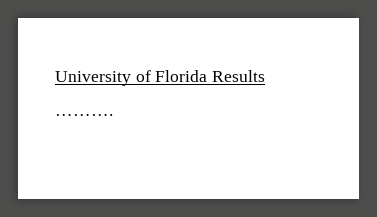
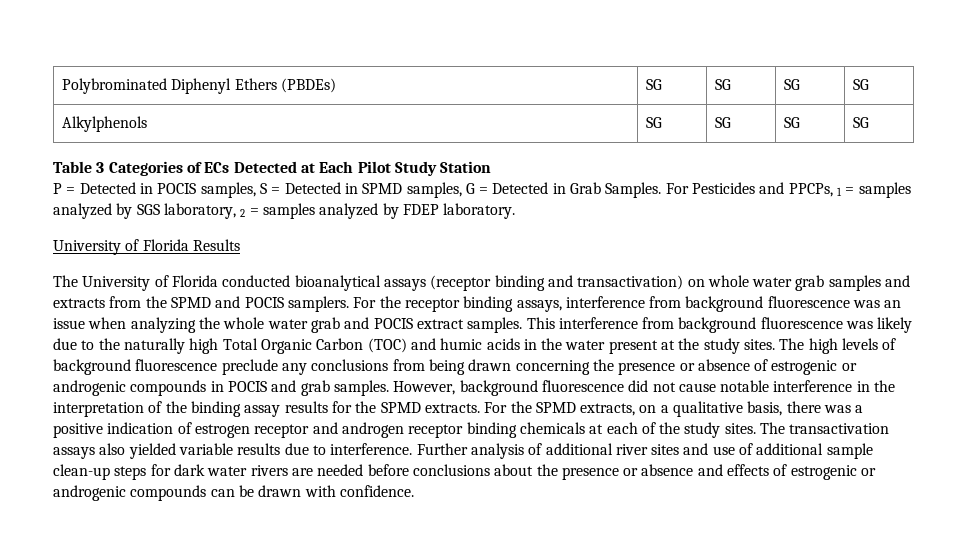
[55,70,266,86] [55,114,113,116] University of Florida Results // ………. -> [62,78,336,94] [646,79,663,90] [715,79,732,90] [784,79,801,90] [853,79,870,90] [62,116,148,132] [646,117,663,128] [715,117,732,128] [784,117,801,128] [853,117,870,128] [53,161,492,176] [53,182,911,198] [53,203,516,219] [53,239,240,255] [53,275,911,291] [53,296,902,312] [53,317,913,333] [53,338,897,354] [53,359,857,375] [53,380,896,396] [53,401,864,417] [53,422,890,438] [53,443,873,459] [53,464,877,480] [53,485,414,501] Polybrominated Diphenyl Ethers (PBDEs) | SG | SG | SG | SG // Alkylphenols | SG | SG | SG | SG // Table 3 Categories of ECs Detected at Each Pilot Study Station // P = Detected in POCIS samples, S = Detected in SPMD samples, G = Detected in Grab Samples. For Pesticides and PPCPs, 1 = samples analyzed by SGS laboratory, 2 = samples analyzed by FDEP laboratory. // University of Florida Results // The University of Florida conducted bioanalytical assays (receptor binding and transactivation) on whole water grab samples and extracts from the SPMD and POCIS samplers. For the receptor binding assays, interference from background fluorescence was an issue when analyzing the whole water grab and POCIS extract samples. This interference from background fluorescence was likely due to the naturally high Total Organic Carbon (TOC) and humic acids in the water present at the study sites. The high levels of background fluorescence preclude any conclusions from being drawn concerning the presence or absence of estrogenic or androgenic compounds in POCIS and grab samples. However, background fluorescence did not cause notable interference in the interpretation of the binding assay results for the SPMD extracts. For the SPMD extracts, on a qualitative basis, there was a positive indication of estrogen receptor and androgen receptor binding chemicals at each of the study sites. The transactivation assays also yielded variable results due to interference. Further analysis of additional river sites and use of additional sample clean-up steps for dark water rivers are needed before conclusions about the presence or absence and effects of estrogenic or androgenic compounds can be drawn with confidence.

